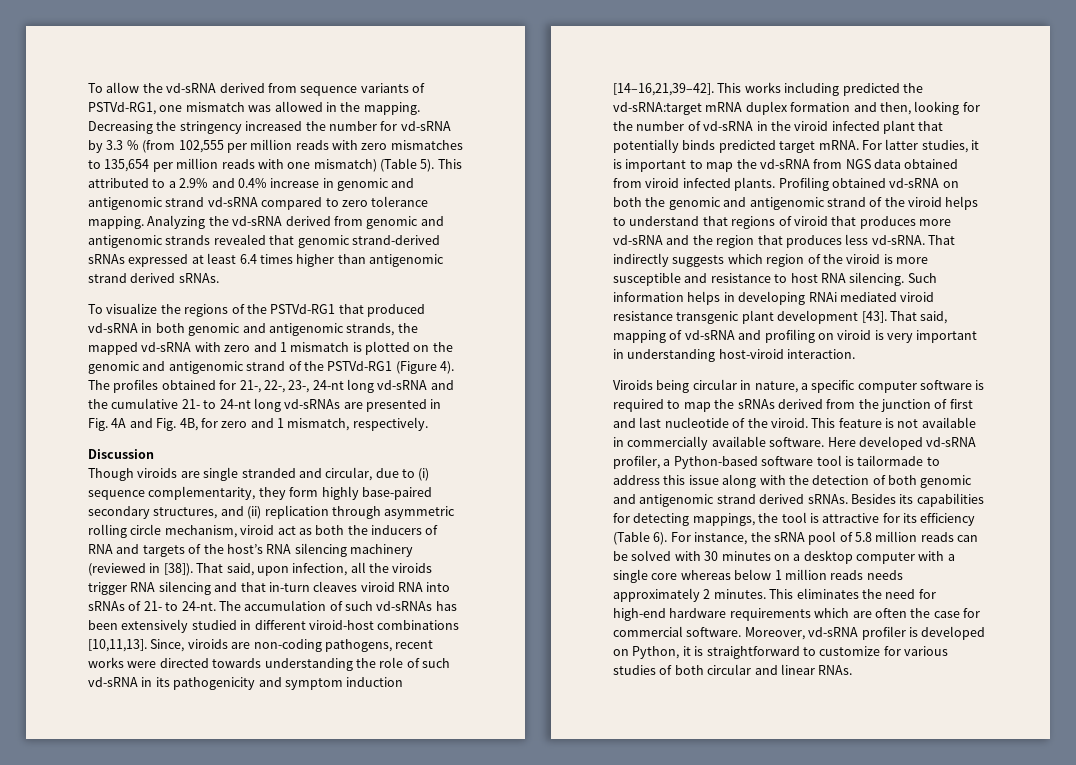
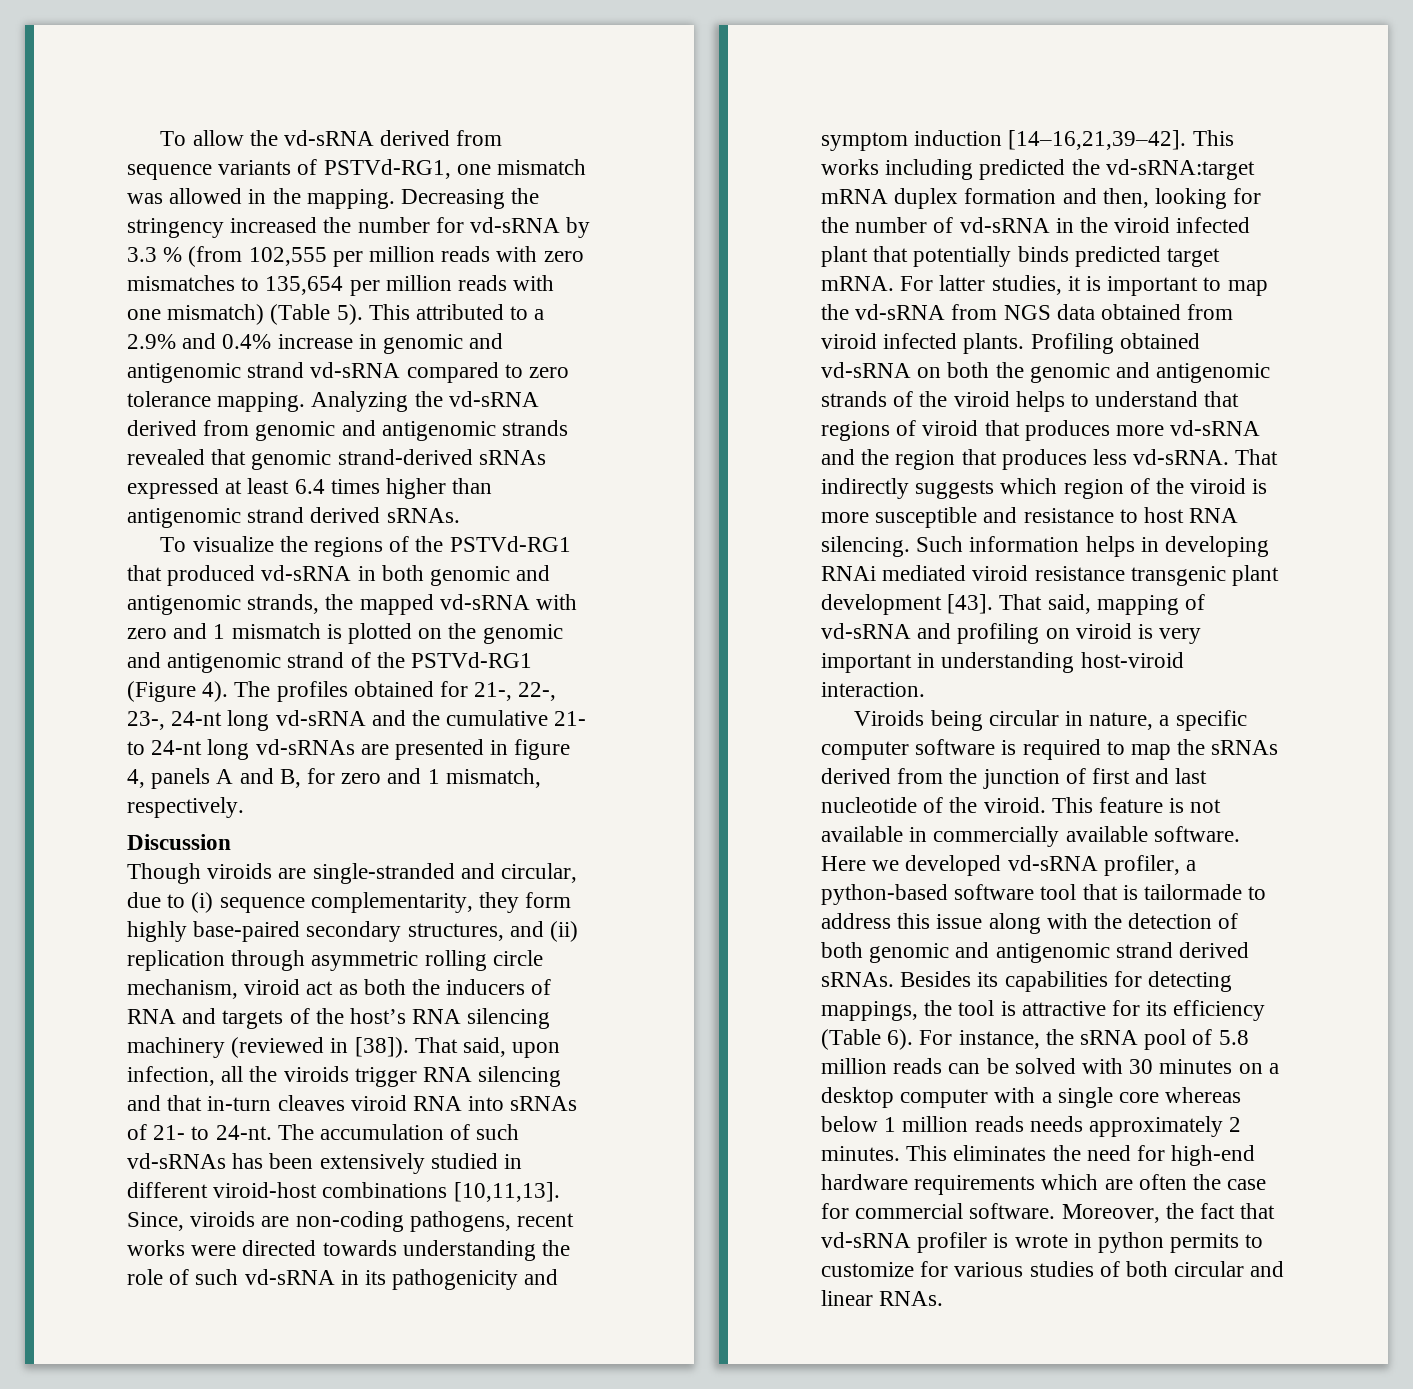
[88,418,198,431] Fig. 4A and Fig. 4B, -> [514,739,571,760] [127,768,301,789] figure 4, panels A and B,
[203,467,296,481] single stranded -> [312,863,455,884] single-stranded
[826,197,866,207] strand -> [821,391,887,407] strands
(856, 442) none -> [872,860,900,871] we
[673,456,758,469] Python-based -> [821,884,948,905] python-based
(842, 460) none -> [1082,884,1118,900] that
[808,626,986,640] [613,646,800,659] vd-sRNA profiler is developed on Python, it is straightforward -> [1165,1203,1276,1219] [821,1232,1240,1253] the fact that vd-sRNA profiler is wrote in python permits

